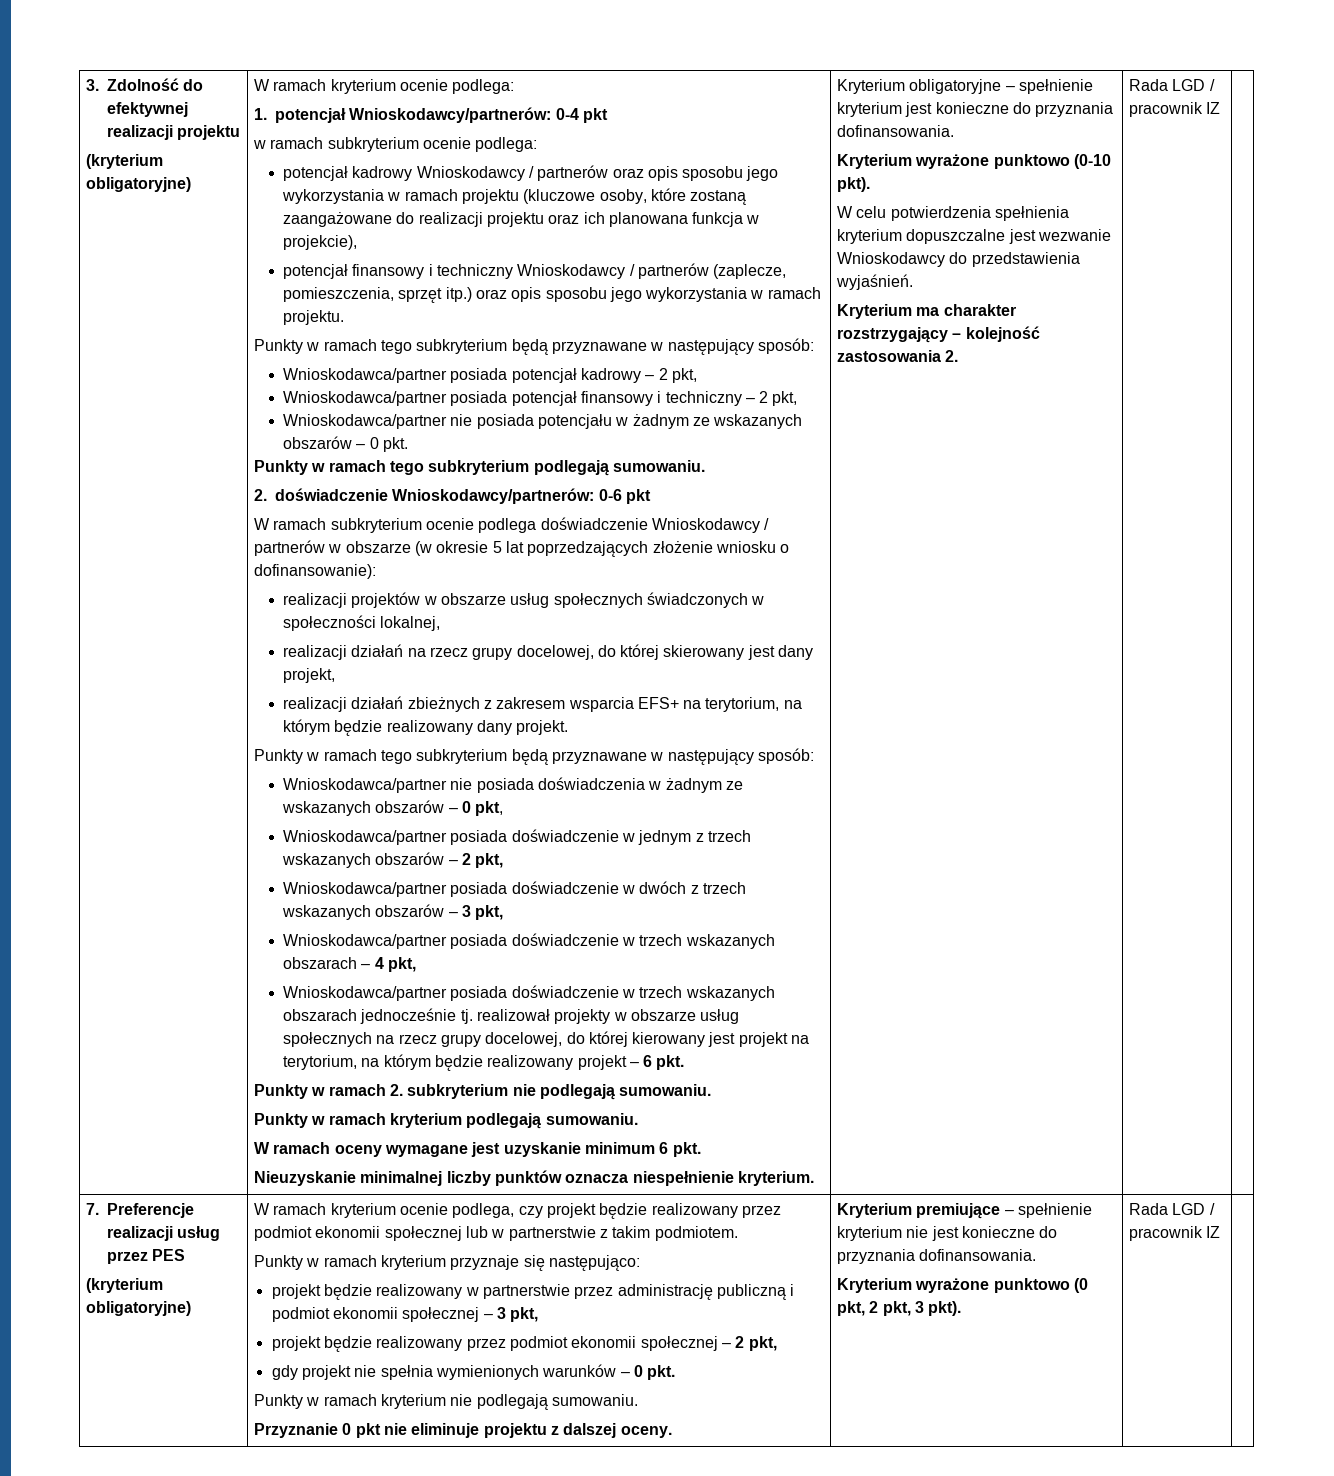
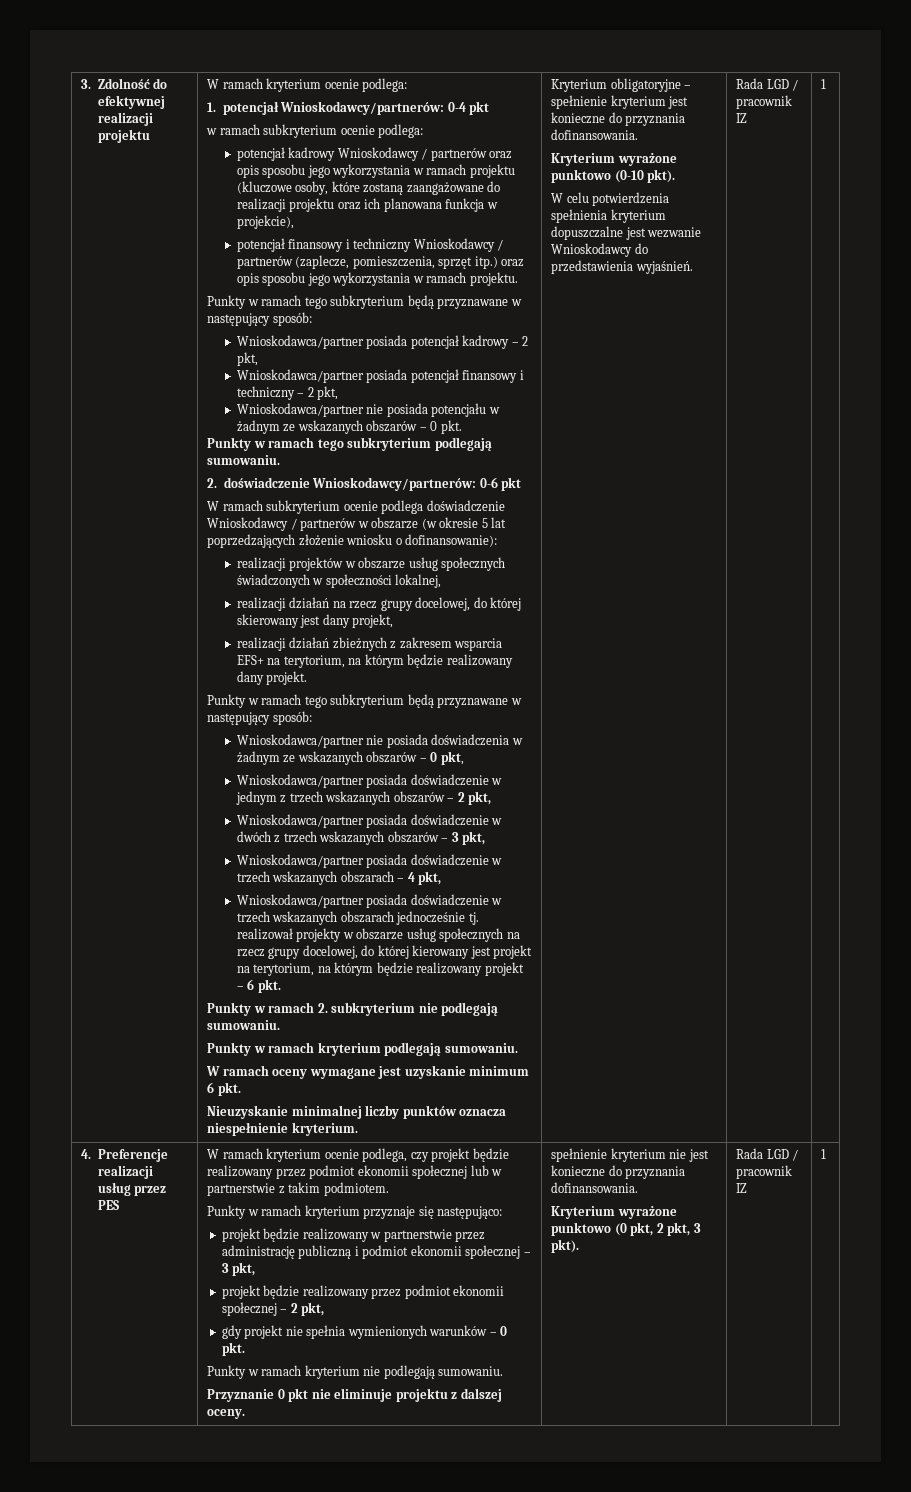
[86,154,164,169] [86,177,192,192] // (kryterium obligatoryjne) -> (150, 136) none
[837,304,1016,319] [837,326,1040,343] [837,350,959,362] [1129,79,1215,91] [1129,102,1221,117] [86,1203,100,1215] // Kryterium ma charakter rozstrzygający – kolejność zastosowania 2. | Rada LGD / pracownik IZ | // 7. -> [736,78,799,91] [736,95,793,109] [736,113,748,123] [821,79,827,89] [81,1149,92,1159] | Rada LGD / pracownik IZ | 1 // 4.
[86,1278,164,1293] [86,1301,192,1316] // (kryterium obligatoryjne) -> (119, 1205) none
[837,1203,1014,1219] Kryterium premiujące – -> (246, 1414) none
(1221, 1232) none -> [821,1149,827,1159] 1

